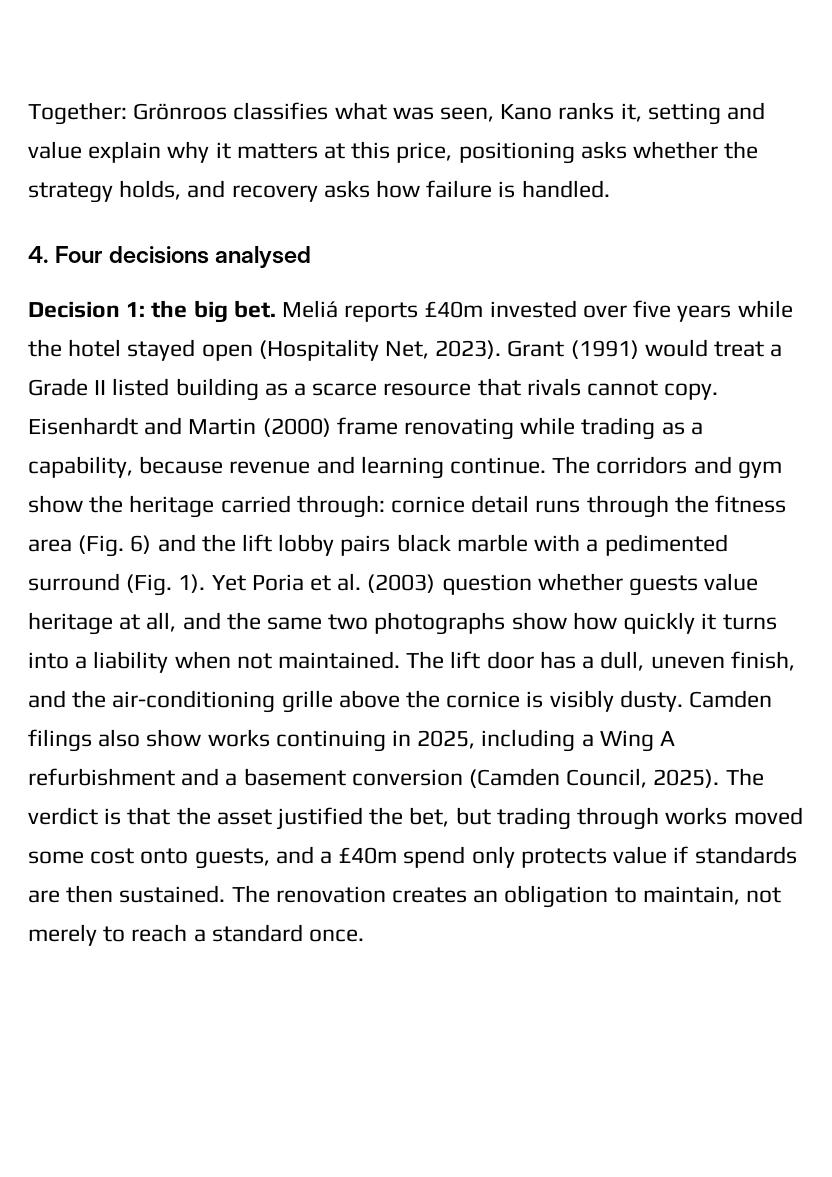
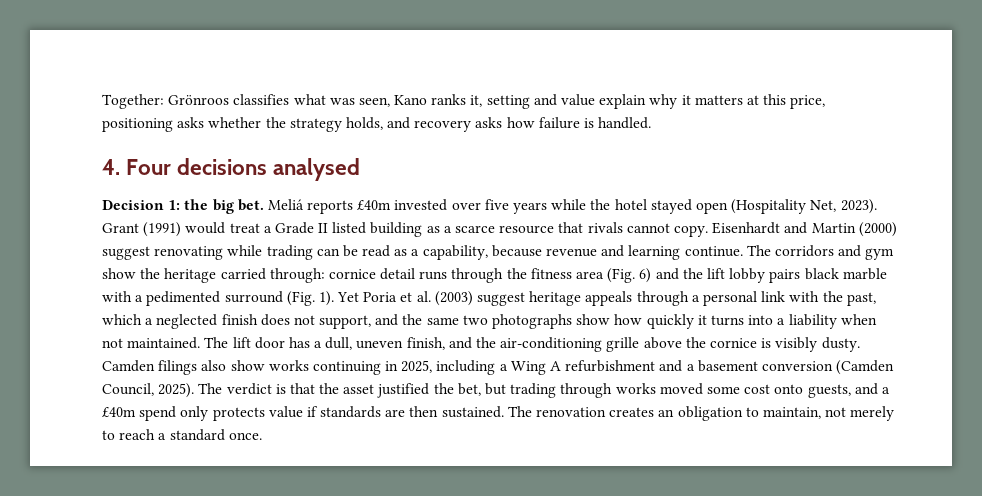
[336,417,398,435] frame -> [102,246,150,260] suggest
(656, 428) none -> [316,245,391,257] can be read
[441,573,759,596] [28,612,177,635] question whether guests value heritage at all, -> [477,291,876,306] [102,314,372,329] suggest heritage appeals through a personal link with the past, which a neglected finish does not support,

